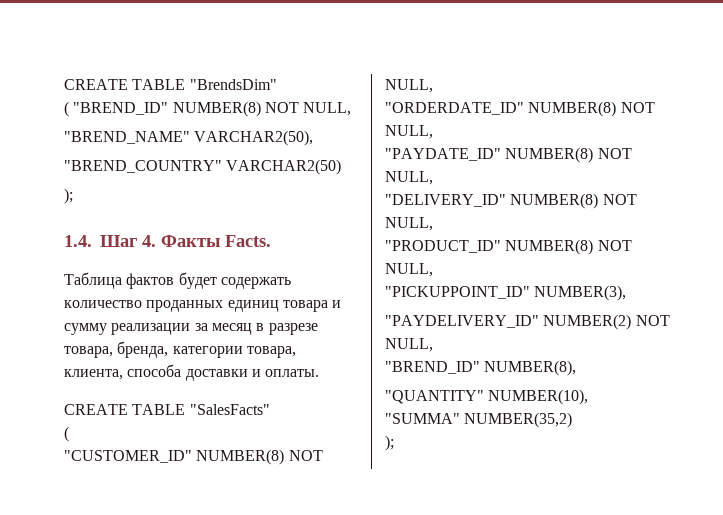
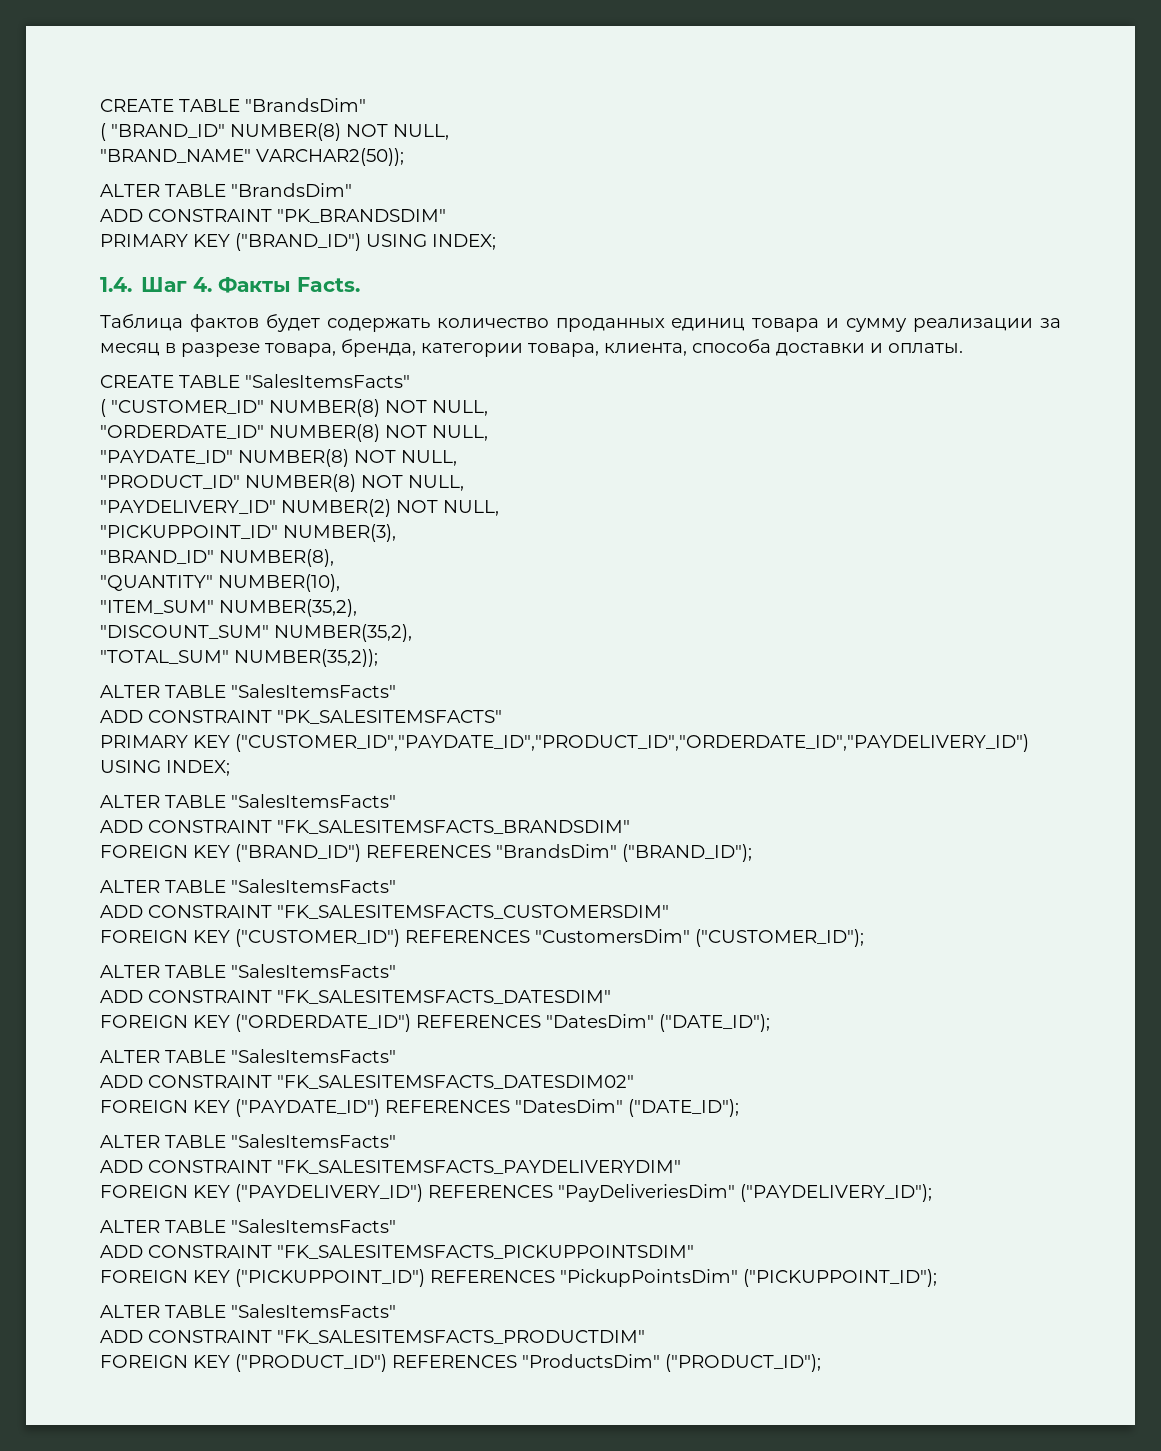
[64,79,277,90] [64,101,352,117] [64,130,314,146] [64,159,342,175] [64,188,73,204] CREATE TABLE "BrendsDim" // ( "BREND_ID" NUMBER(8) NOT NULL, // "BREND_NAME" VARCHAR2(50), // "BREND_COUNTRY" VARCHAR2(50) // ); -> [100,98,366,112] [100,123,449,141] [100,148,404,166] [100,183,352,197] [100,209,446,223] [100,233,496,251] CREATE TABLE "BrandsDim" // ( "BRAND_ID" NUMBER(8) NOT NULL, // "BRAND_NAME" VARCHAR2(50)); // ALTER TABLE "BrandsDim" // ADD CONSTRAINT "PK_BRANDSDIM" // PRIMARY KEY ("BRAND_ID") USING INDEX;
[189,404,270,415] [64,426,69,442] "SalesFacts" // ( // -> [245,374,410,388] [100,399,106,417] "SalesItemsFacts" // (
[385,193,637,209] [385,217,433,231] [385,239,594,255] "DELIVERY_ID" NUMBER(8) NOT NULL, // "PRODUCT_ID" NUMBER(8) -> [100,474,464,492] [100,499,391,517] "PRODUCT_ID" NUMBER(8) NOT NULL, // "PAYDELIVERY_ID" NUMBER(2)
[385,314,670,330] [385,338,433,352] [385,360,577,376] [385,389,589,405] [385,412,573,428] [385,435,394,451] "PAYDELIVERY_ID" NUMBER(2) NOT NULL, // "BREND_ID" NUMBER(8), // "QUANTITY" NUMBER(10), // "SUMMA" NUMBER(35,2) // ); -> [100,549,334,567] [100,574,340,592] [100,599,357,617] [100,624,412,642] [100,649,378,667] [100,684,396,698] [100,710,502,724] [100,734,1029,752] [100,760,230,776] [100,794,396,808] [100,820,630,834] [100,844,752,862] [100,879,396,893] [100,905,669,919] [100,929,864,947] [100,964,396,978] [100,990,611,1004] [100,1014,770,1032] [100,1049,396,1063] [100,1075,634,1089] [100,1099,739,1117] [100,1134,396,1148] [100,1160,681,1174] [100,1184,932,1202] [100,1219,396,1233] [100,1245,694,1259] [100,1269,937,1287] [100,1304,396,1318] [100,1330,645,1344] [100,1354,821,1372] "BRAND_ID" NUMBER(8), // "QUANTITY" NUMBER(10), // "ITEM_SUM" NUMBER(35,2), // "DISCOUNT_SUM" NUMBER(35,2), // "TOTAL_SUM" NUMBER(35,2)); // ALTER TABLE "SalesItemsFacts" // ADD CONSTRAINT "PK_SALESITEMSFACTS" // PRIMARY KEY ("CUSTOMER_ID","PAYDATE_ID","PRODUCT_ID","ORDERDATE_ID","PAYDELIVERY_ID") USING INDEX; // ALTER TABLE "SalesItemsFacts" // ADD CONSTRAINT "FK_SALESITEMSFACTS_BRANDSDIM" // FOREIGN KEY ("BRAND_ID") REFERENCES "BrandsDim" ("BRAND_ID"); // ALTER TABLE "SalesItemsFacts" // ADD CONSTRAINT "FK_SALESITEMSFACTS_CUSTOMERSDIM" // FOREIGN KEY ("CUSTOMER_ID") REFERENCES "CustomersDim" ("CUSTOMER_ID"); // ALTER TABLE "SalesItemsFacts" // ADD CONSTRAINT "FK_SALESITEMSFACTS_DATESDIM" // FOREIGN KEY ("ORDERDATE_ID") REFERENCES "DatesDim" ("DATE_ID"); // ALTER TABLE "SalesItemsFacts" // ADD CONSTRAINT "FK_SALESITEMSFACTS_DATESDIM02" // FOREIGN KEY ("PAYDATE_ID") REFERENCES "DatesDim" ("DATE_ID"); // ALTER TABLE "SalesItemsFacts" // ADD CONSTRAINT "FK_SALESITEMSFACTS_PAYDELIVERYDIM" // FOREIGN KEY ("PAYDELIVERY_ID") REFERENCES "PayDeliveriesDim" ("PAYDELIVERY_ID"); // ALTER TABLE "SalesItemsFacts" // ADD CONSTRAINT "FK_SALESITEMSFACTS_PICKUPPOINTSDIM" // FOREIGN KEY ("PICKUPPOINT_ID") REFERENCES "PickupPointsDim" ("PICKUPPOINT_ID"); // ALTER TABLE "SalesItemsFacts" // ADD CONSTRAINT "FK_SALESITEMSFACTS_PRODUCTDIM" // FOREIGN KEY ("PRODUCT_ID") REFERENCES "ProductsDim" ("PRODUCT_ID");

